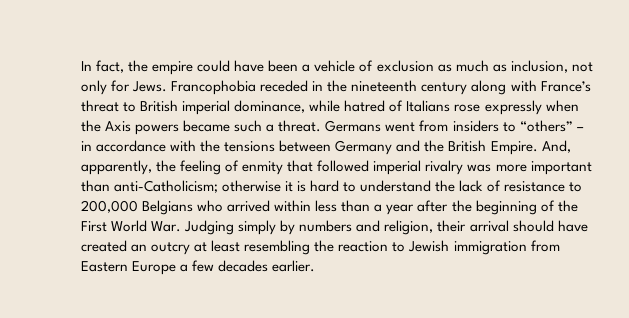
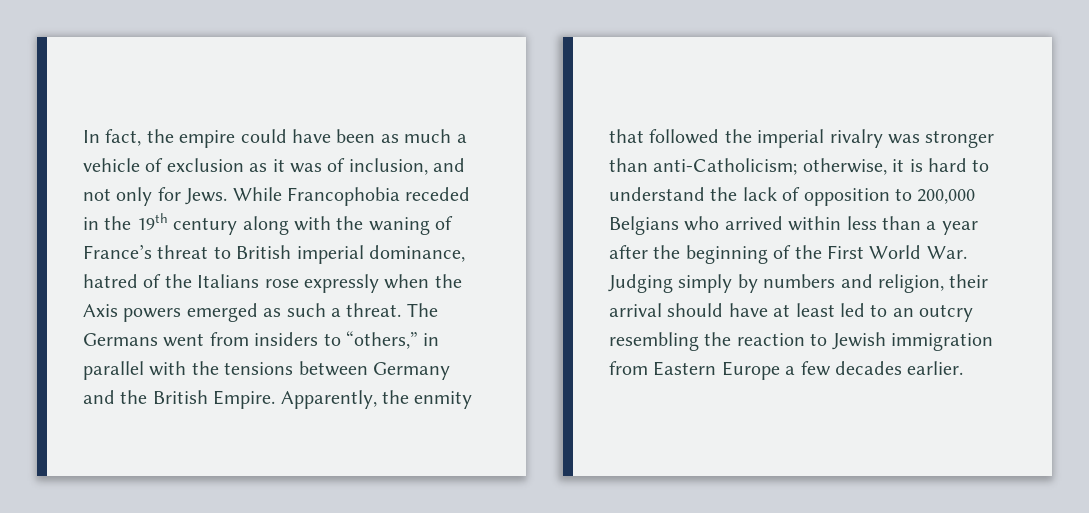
(299, 66) none -> [380,129,452,143] as much
[455,60,568,73] much as inclusion, -> [272,158,466,175] it was of inclusion, and
(168, 86) none -> [232,187,282,201] While
[351,80,418,92] nineteenth -> [136,213,168,230] 19th
(537, 86) none -> [336,216,454,235] the waning of
[309,100,341,112] while -> (465, 253) none
(404, 106) none -> [164,274,192,288] the
[183,120,231,132] became -> [186,303,282,322] emerged as
(322, 126) none -> [406,303,438,317] The
[519,120,584,132] [81,140,167,152] “others” – in accordance -> [346,331,440,349] [83,361,144,380] “others,” in parallel
[541,140,571,153] [81,160,240,175] And, apparently, the feeling of -> [280,390,409,409] Apparently, the
(370, 166) none -> [724,129,752,143] the
[495,161,592,175] more important -> [925,130,995,148] stronger
[222,180,282,192] otherwise -> [802,158,887,175] otherwise,
[503,181,565,192] resistance -> [803,188,890,206] opposition
[81,240,241,255] created an outcry at least -> [773,303,974,322] at least led to an outcry

